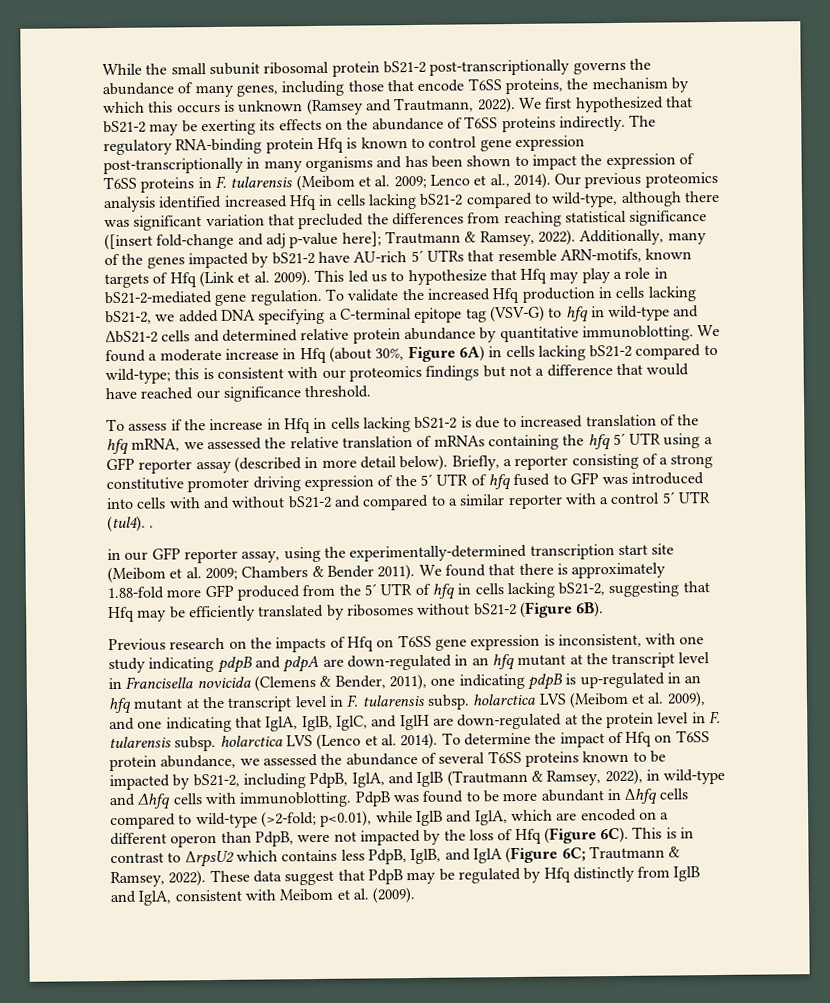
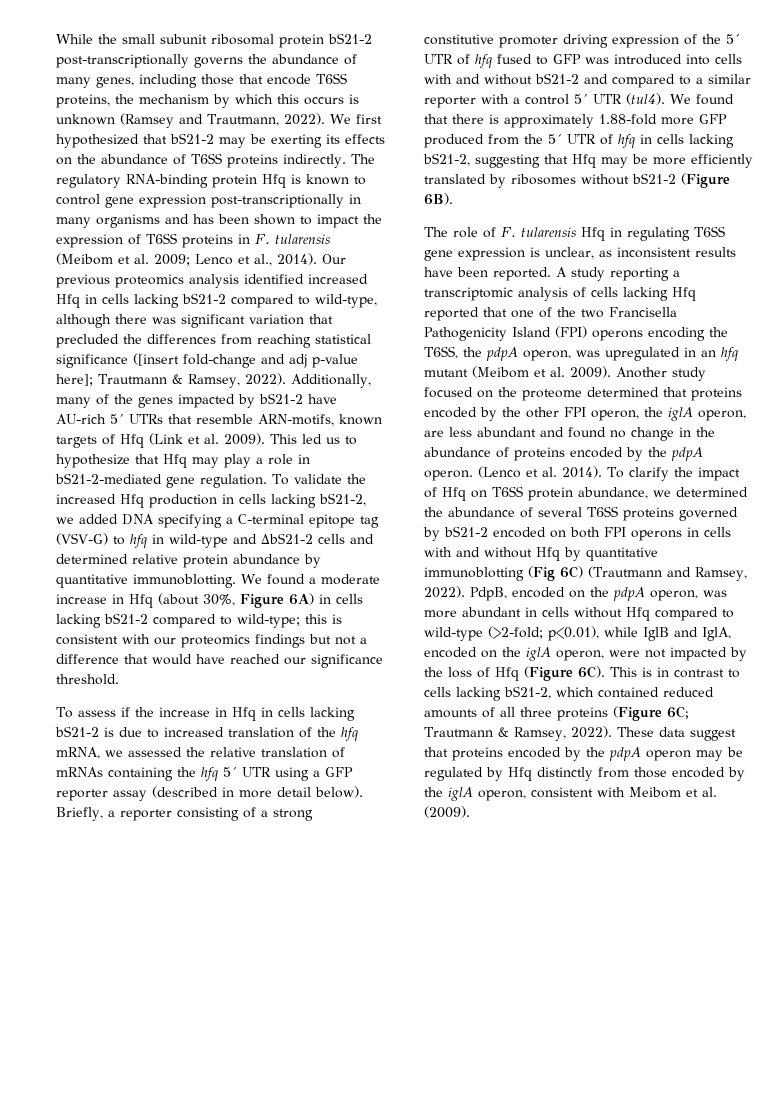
[149,525,155,528] [107,543,675,564] [107,563,416,584] . // in our GFP reporter assay, using the experimentally-determined transcription start site (Meibom et al. 2009; Chambers & Bender 2011). -> (665, 99) none
(186, 612) none -> [653,157,686,165] more
[108,633,705,653] [108,652,711,674] [108,672,702,692] [108,691,706,715] [109,710,722,733] [109,735,313,752] Previous research on the impacts of Hfq on T6SS gene expression is inconsistent, with one study indicating pdpB and pdpA are down-regulated in an hfq mutant at the transcript level in Francisella novicida (Clemens & Bender, 2011), one indicating pdpB is up-regulated in an hfq mutant at the transcript level in F. tularensis subsp. holarctica LVS (Meibom et al. 2009), and one indicating that IglA, IglB, IglC, and IglH are down-regulated at the protein level in F. tularensis subsp. holarctica LVS -> [424,226,725,241] [424,247,736,261] [424,267,680,281] [424,287,696,301] [424,307,677,321] [424,326,728,341] [424,346,738,361] [424,366,706,381] [424,387,742,401] [424,407,746,421] [424,427,715,441] [424,447,703,461] [424,470,473,481] The role of F. tularensis Hfq in regulating T6SS gene expression is unclear, as inconsistent results have been reported. A study reporting a transcriptomic analysis of cells lacking Hfq reported that one of the two Francisella Pathogenicity Island (FPI) operons encoding the T6SS, the pdpA operon, was upregulated in an hfq mutant (Meibom et al. 2009). Another study focused on the proteome determined that proteins encoded by the other FPI operon, the iglA operon, are less abundant and found no change in the abundance of proteins encoded by the pdpA operon.
[463,732,531,746] determine -> [628,467,669,481] clarify
[262,753,318,767] assessed -> [676,487,748,497] determined
[582,750,666,763] [109,768,726,791] [109,788,689,810] known to be impacted by bS21-2, including PdpB, IglA, and IglB (Trautmann & Ramsey, 2022), in wild-type and Δhfq cells with immunoblotting. PdpB was found to be more abundant in Δhfq cells -> [679,507,738,521] [423,526,731,541] [424,547,658,561] [424,566,747,581] [424,586,727,601] [424,607,650,621] governed by bS21-2 encoded on both FPI operons in cells with and without Hfq by quantitative immunoblotting (Fig 6C) (Trautmann and Ramsey, 2022). PdpB, encoded on the pdpA operon, was more abundant in cells without Hfq
[510,808,670,822] [110,831,294,848] which are encoded on a different operon than PdpB, -> [424,647,604,661] encoded on the iglA operon,
[184,848,503,868] ΔrpsU2 which contains less PdpB, IglB, and IglA -> [424,686,714,701] [424,707,608,721] cells lacking bS21-2, which contained reduced amounts of all three proteins
[367,869,403,885] PdpB -> [452,747,691,761] proteins encoded by the pdpA operon
[673,866,701,882] [110,890,173,906] IglB and IglA, -> [634,767,745,781] [424,787,526,801] those encoded by the iglA operon,

